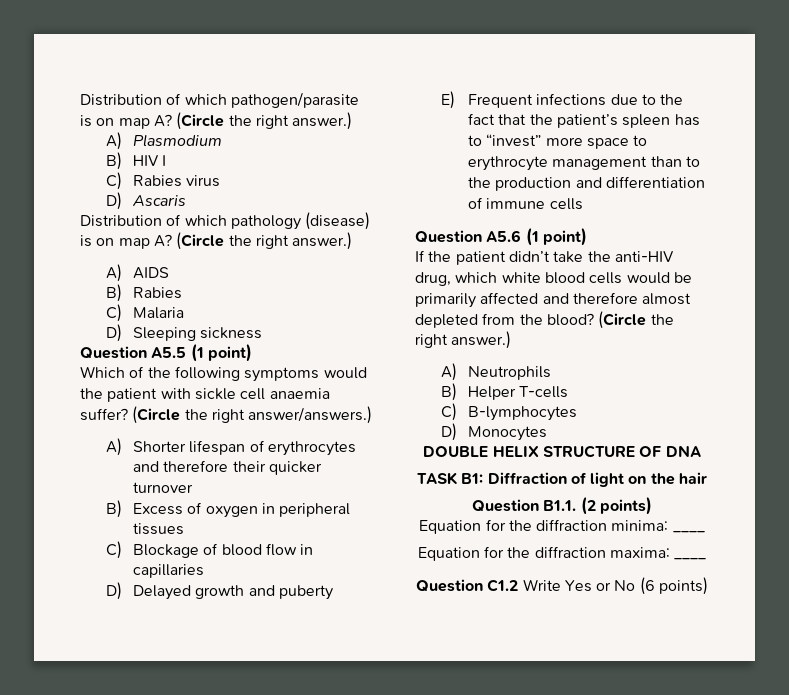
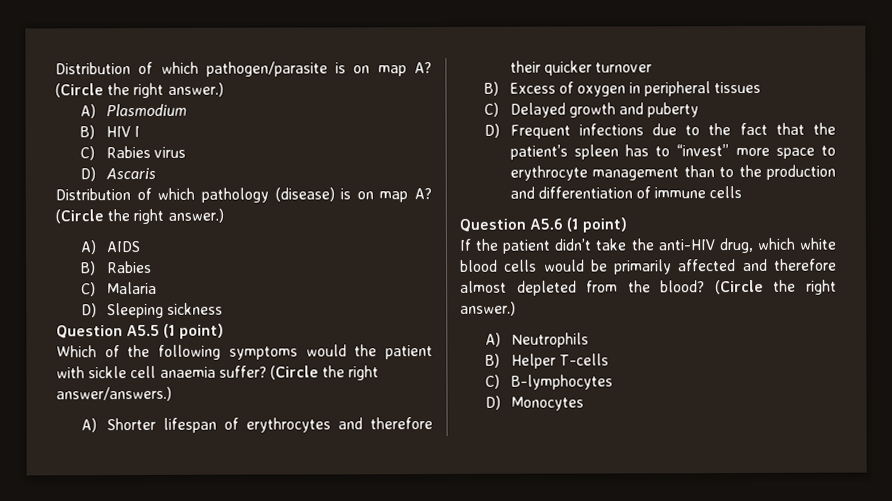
[132,543,314,558] [132,564,204,578] [106,582,123,600] Blockage of blood flow in capillaries // D) -> (500, 109) none
[441,91,456,109] E) -> [484,123,501,138] D)
[423,445,701,458] [416,472,708,487] [472,497,652,515] [419,519,669,534] [672,531,705,533] [417,546,670,561] [674,558,707,560] [415,577,709,595] // DOUBLE HELIX STRUCTURE OF DNA // TASK B1: Diffraction of light on the hair // Question B1.1. (2 points) // Equation for the diffraction minima: ____ // Equation for the diffraction maxima: ____ // Question C1.2 Write Yes or No (6 points) -> (584, 403) none

